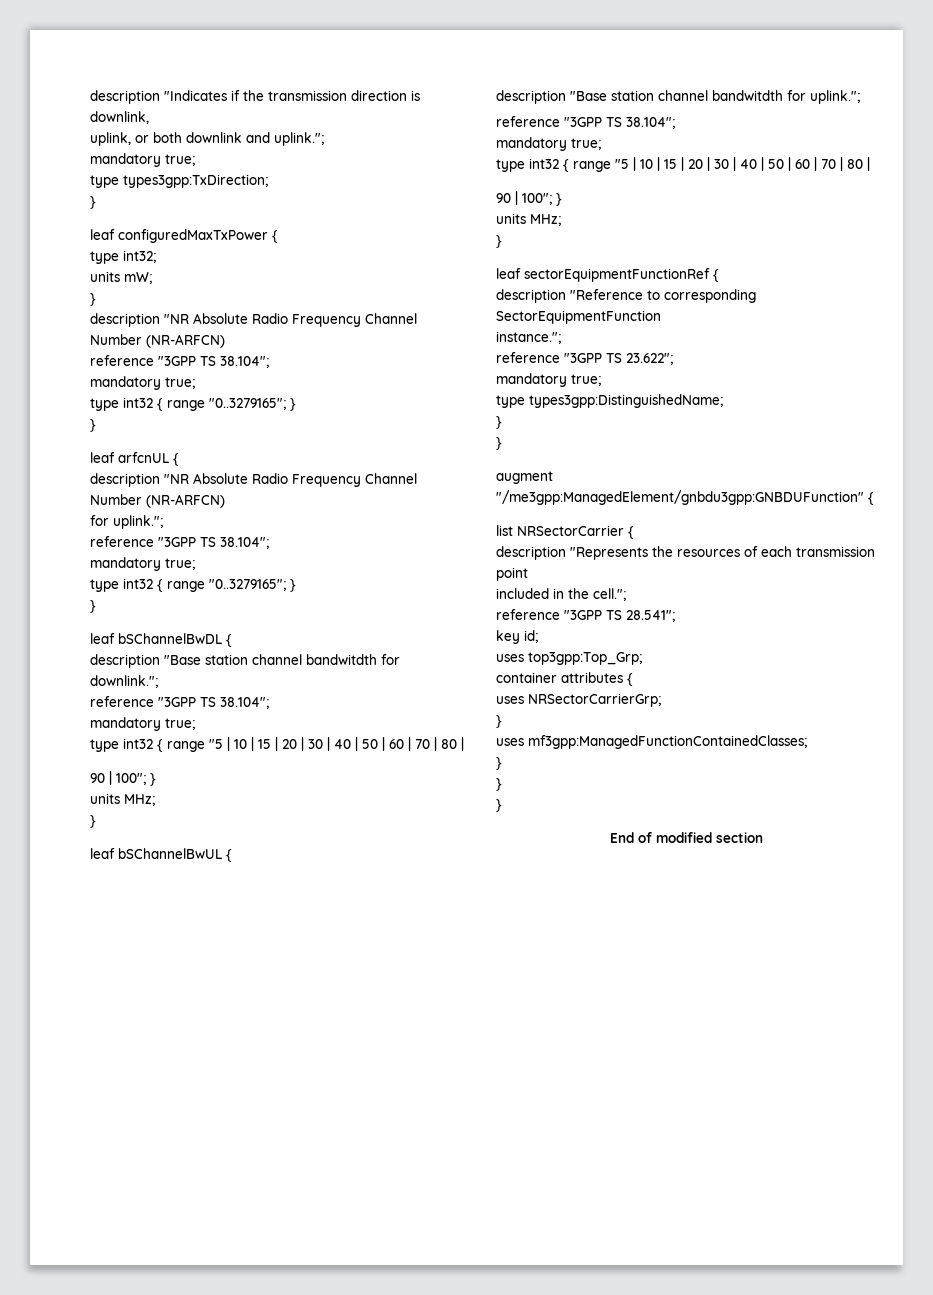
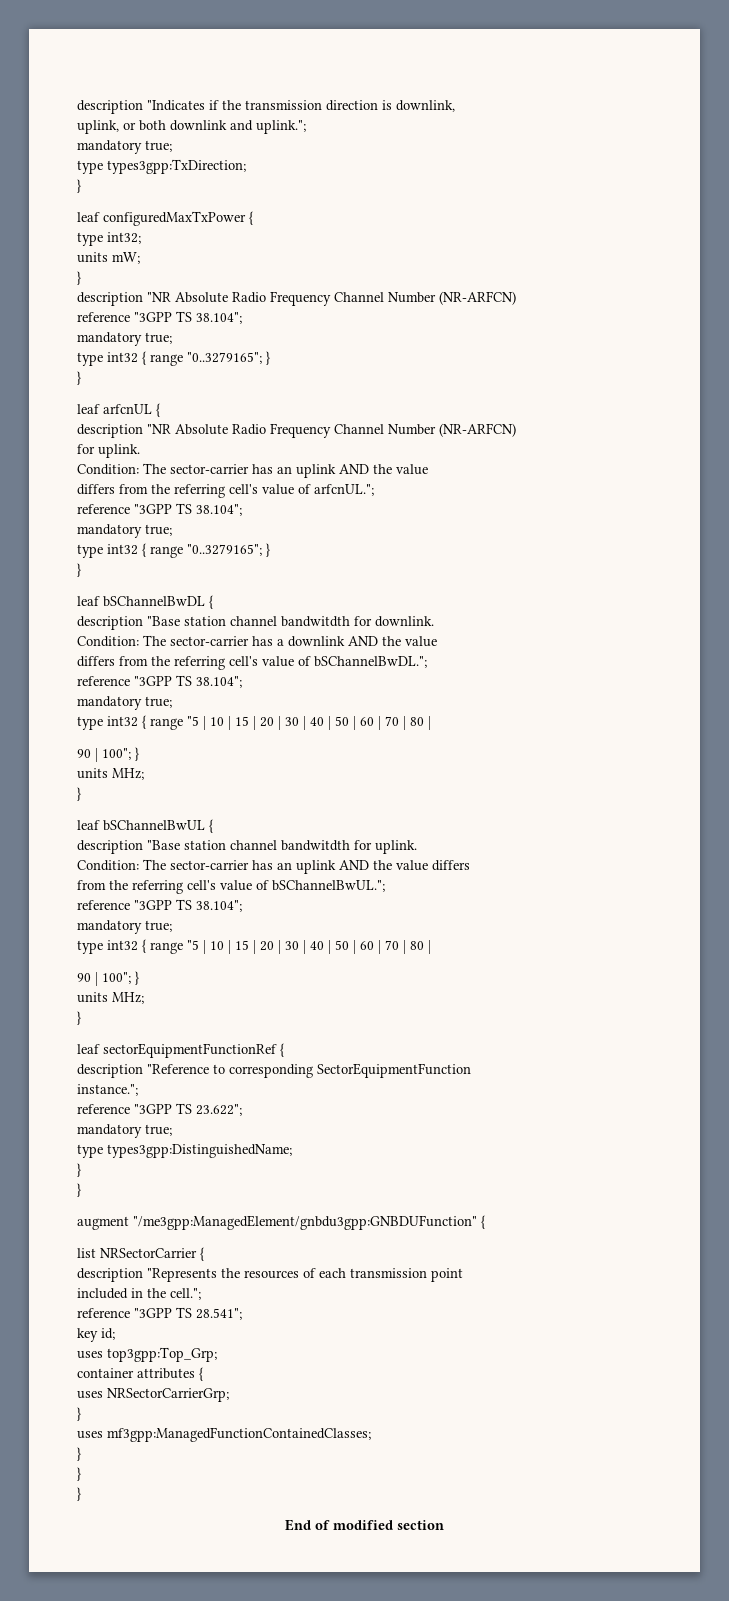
[113,515,163,529] uplink."; -> [98,444,140,458] [77,463,428,478] [77,484,374,498] uplink. // Condition: The sector-carrier has an uplink AND the value // differs from the referring cell's value of arfcnUL.";
[90,675,158,688] downlink."; -> [375,616,434,627] [77,635,437,647] [77,656,427,670] downlink. // Condition: The sector-carrier has a downlink AND the value // differs from the referring cell's value of bSChannelBwDL.";
[810,90,860,104] uplink."; -> [375,840,417,854] [77,859,470,874] [77,880,385,894] uplink. // Condition: The sector-carrier has an uplink AND the value differs // from the referring cell's value of bSChannelBwUL.";

